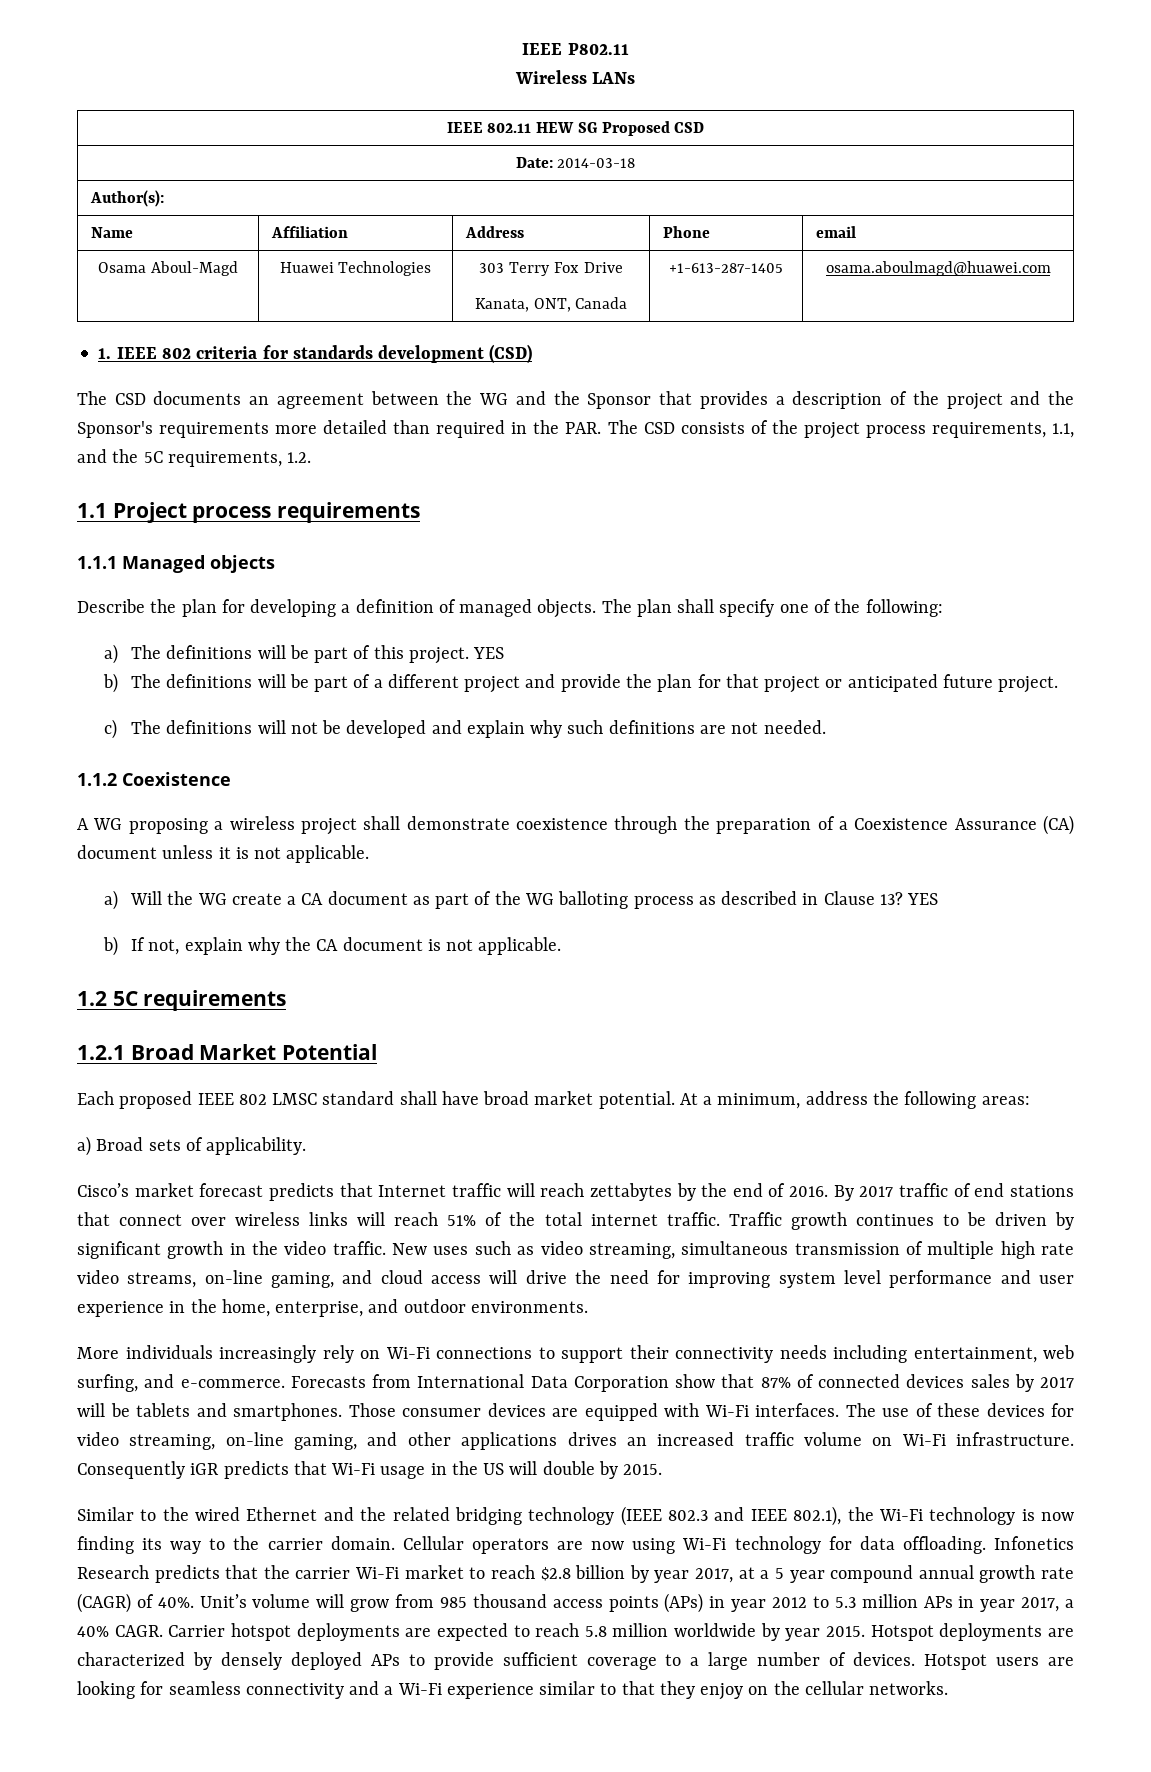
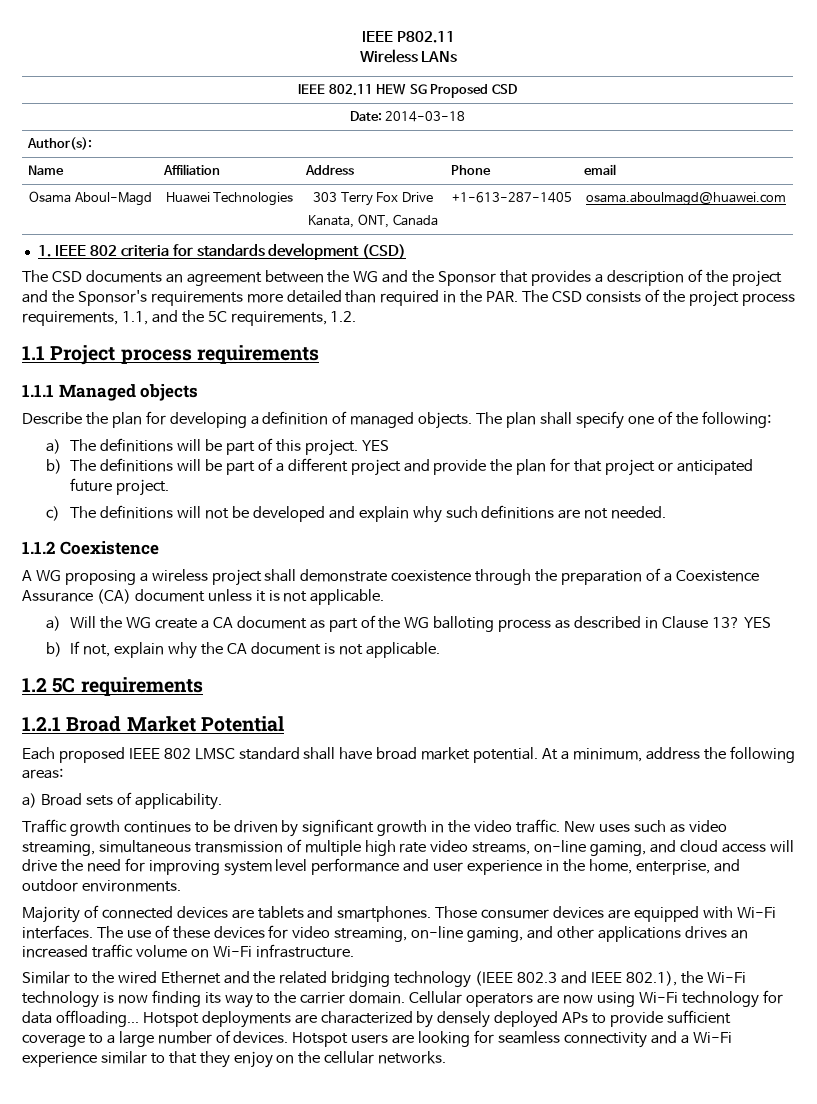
[77,1183,1074,1201] [77,1212,720,1226] Cisco’s market forecast predicts that Internet traffic will reach zettabytes by the end of 2016. By 2017 traffic of end stations that connect over wireless links will reach 51% of the total internet traffic. -> (222, 801) none
[77,1345,1074,1363] [77,1374,1074,1392] [77,1403,130,1417] More individuals increasingly rely on Wi-Fi connections to support their connectivity needs including entertainment, web surfing, and e-commerce. Forecasts from International Data Corporation show that 87% of connected devices sales by 2017 will be -> [22,905,254,923] Majority of connected devices are
[77,1461,663,1479] Consequently iGR predicts that Wi-Fi usage in the US will double by 2015. -> (354, 951) none
[902,1536,1074,1554] [77,1565,1074,1583] [77,1593,1074,1613] [77,1623,866,1641] offloading. Infonetics Research predicts that the carrier Wi-Fi market to reach $2.8 billion by year 2017, at a 5 year compound annual growth rate (CAGR) of 40%. Unit’s volume will grow from 985 thousand access points (APs) in year 2012 to 5.3 million APs in year 2017, a 40% CAGR. Carrier hotspot deployments are expected to reach 5.8 million worldwide by year 2015. -> [55,1010,139,1027] offloading...

